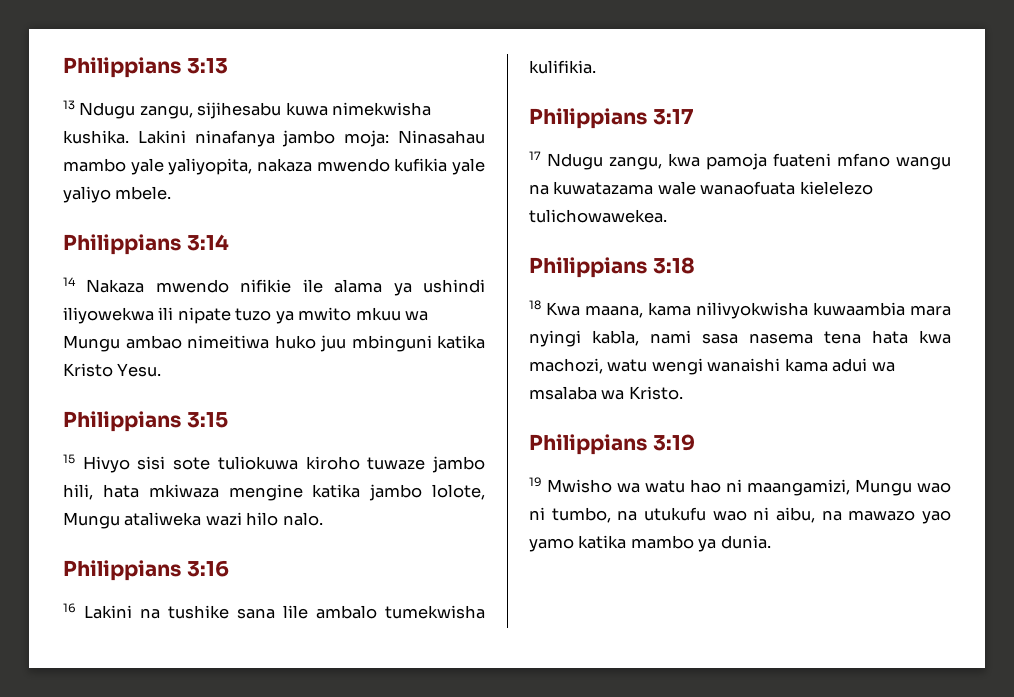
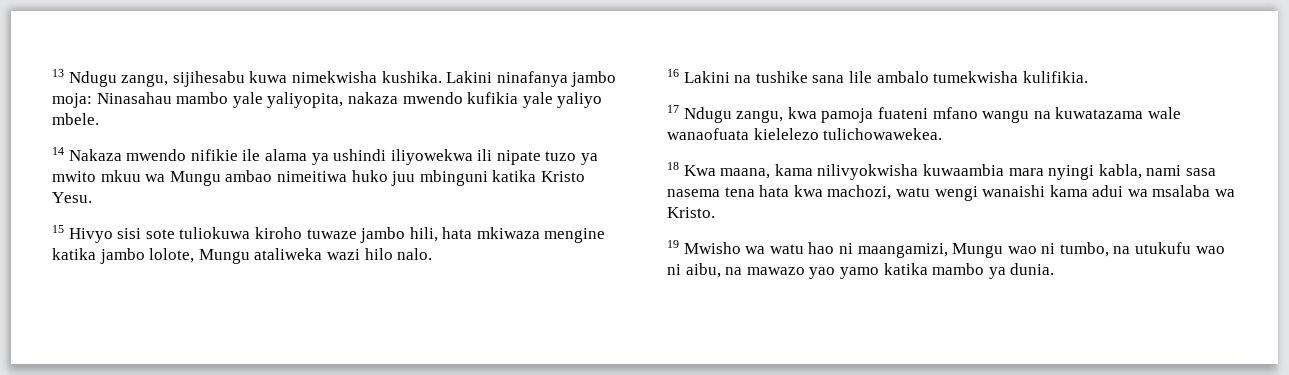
[63,57,228,78] Philippians 3:13 // -> (52, 73) none
[63,234,229,255] // Philippians 3:14 -> (99, 119) none
[63,411,228,432] // Philippians 3:15 -> (92, 197) none
[63,560,229,581] // Philippians 3:16 -> (433, 254) none
[529,108,693,129] // Philippians 3:17 -> (1088, 77) none
[529,257,695,278] // Philippians 3:18 -> (943, 134) none
[529,434,695,455] // Philippians 3:19 -> (715, 212) none

